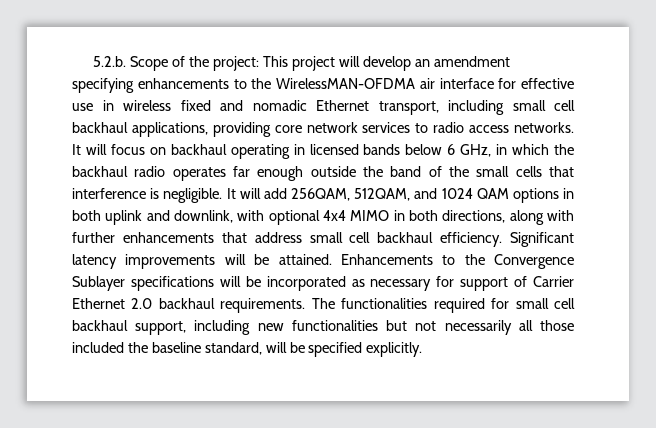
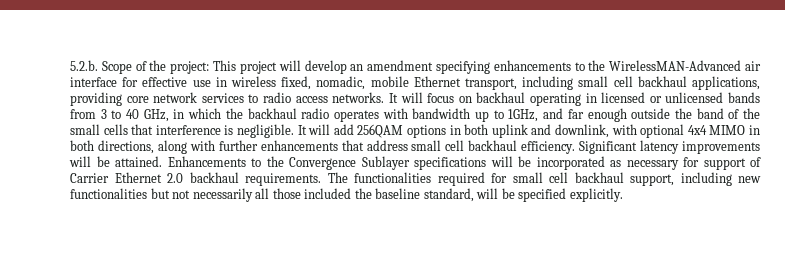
[276,78,415,89] WirelessMAN-OFDMA -> [609,60,742,71] WirelessMAN-Advanced
[180,100,307,111] fixed and nomadic -> [281,76,409,90] fixed, nomadic, mobile
[363,144,456,155] bands below 6 -> [649,92,760,103] [70,109,140,119] or unlicensed bands from 3 to 40
(226, 174) none -> [382,108,564,122] with bandwidth up to 1GHz, and
[291,188,509,201] 256QAM, 512QAM, and 1024 QAM -> [357,124,404,138] 256QAM

